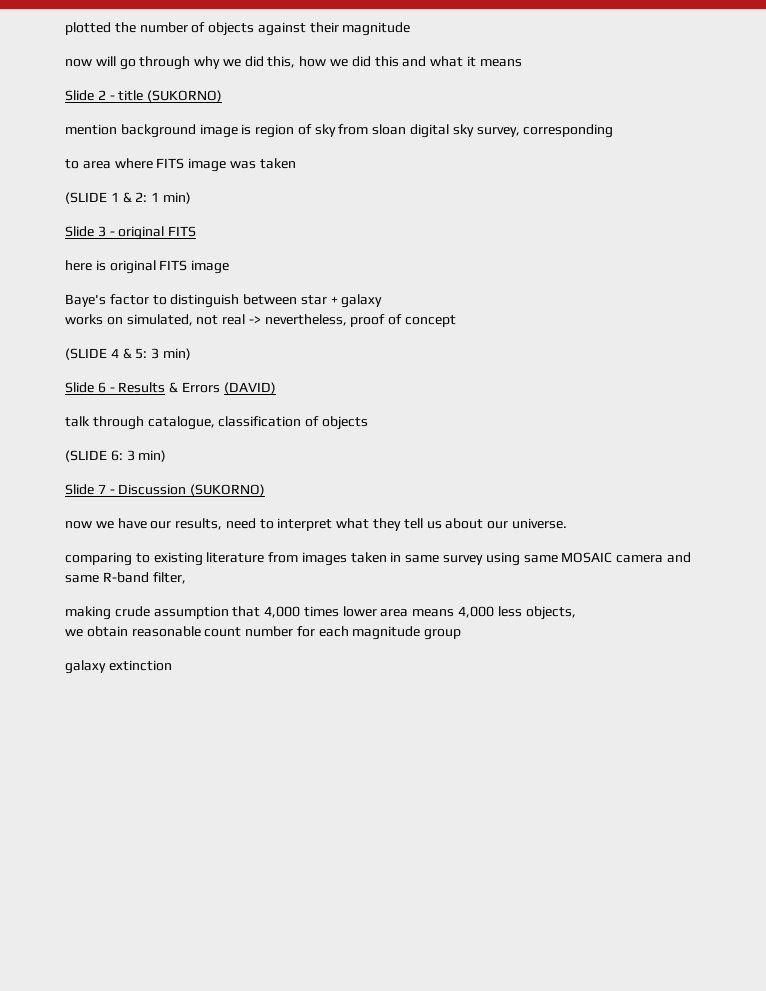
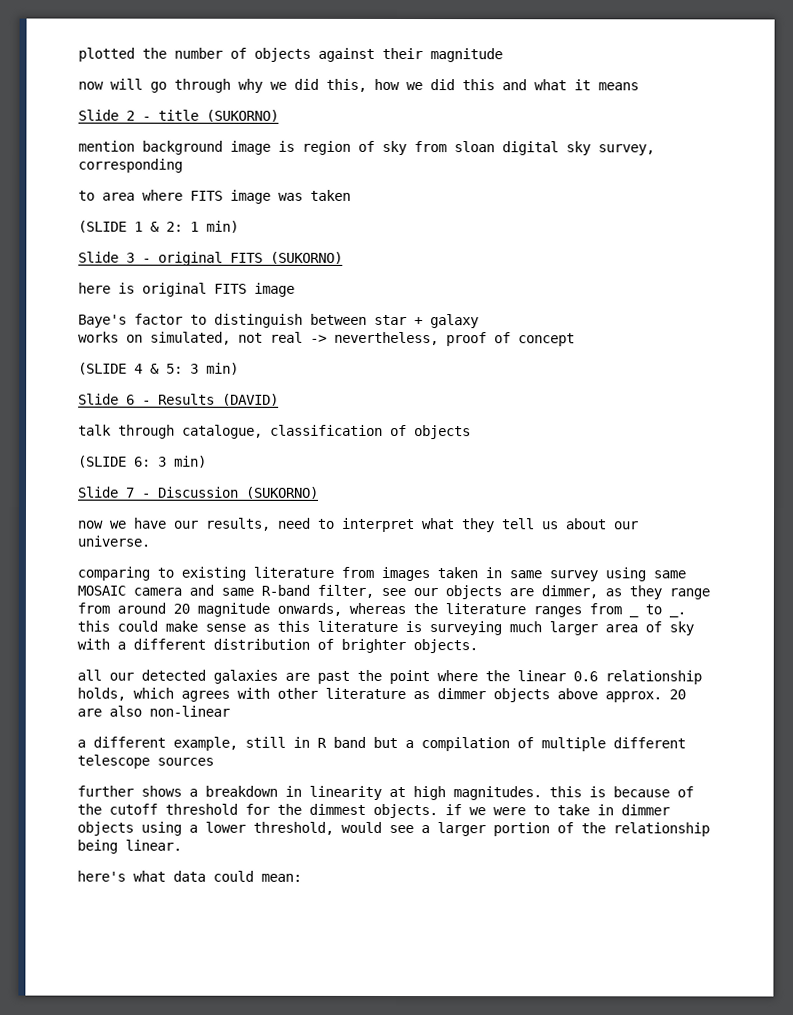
(197, 231) none -> [270,251,343,264] (SUKORNO)
[169,382,220,393] & Errors -> (215, 399) none
[65,606,576,620] [65,626,462,640] [65,660,172,674] // making crude assumption that 4,000 times lower area means 4,000 less objects, // we obtain reasonable count number for each magnitude group // galaxy extinction -> [381,585,710,600] [77,602,686,618] [77,620,694,636] [77,638,478,654] [77,669,702,685] [77,687,686,703] [77,705,230,717] [77,736,686,752] [77,754,214,769] [77,785,694,801] [77,803,670,819] [77,821,710,837] [77,839,182,854] [77,870,302,882] see our objects are dimmer, as they range from around 20 magnitude onwards, whereas the literature ranges from _ to _. this could make sense as this literature is surveying much larger area of sky with a different distribution of brighter objects. // all our detected galaxies are past the point where the linear 0.6 relationship holds, which agrees with other literature as dimmer objects above approx. 20 are also non-linear // a different example, still in R band but a compilation of multiple different telescope sources // further shows a breakdown in linearity at high magnitudes. this is because of the cutoff threshold for the dimmest objects. if we were to take in dimmer objects using a lower threshold, would see a larger portion of the relationship being linear. // here's what data could mean:

